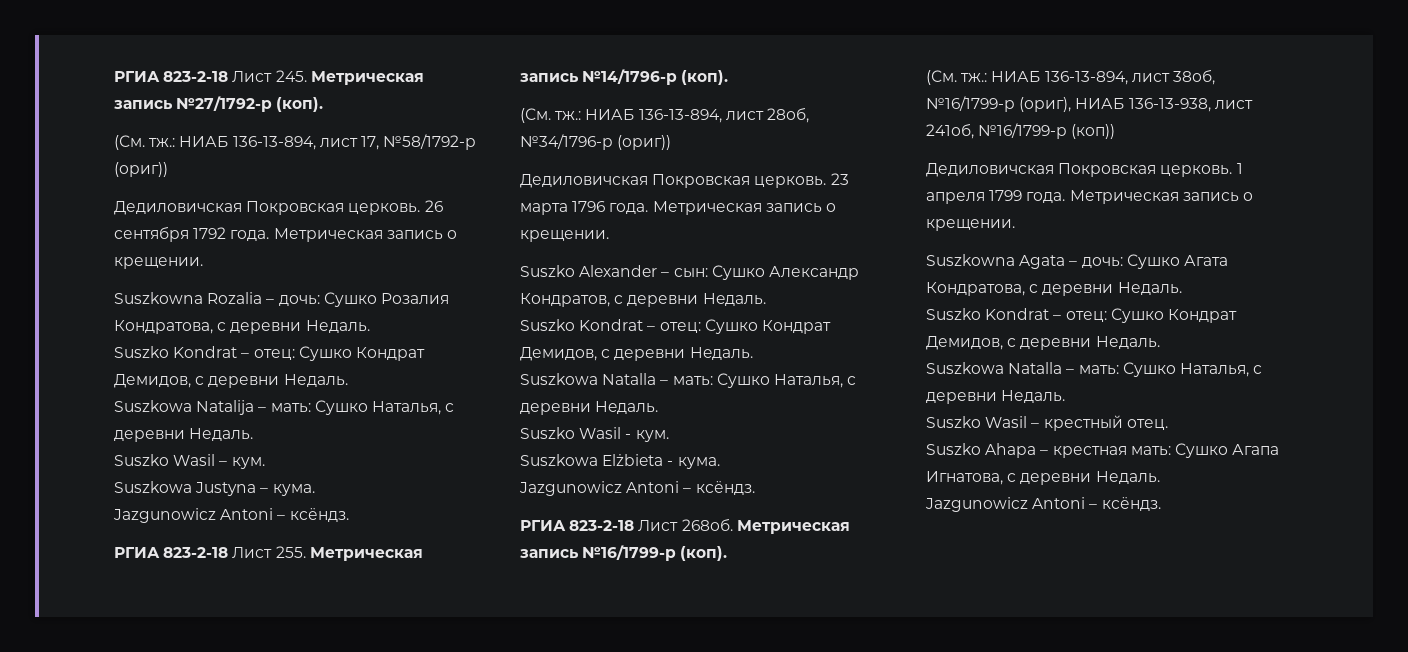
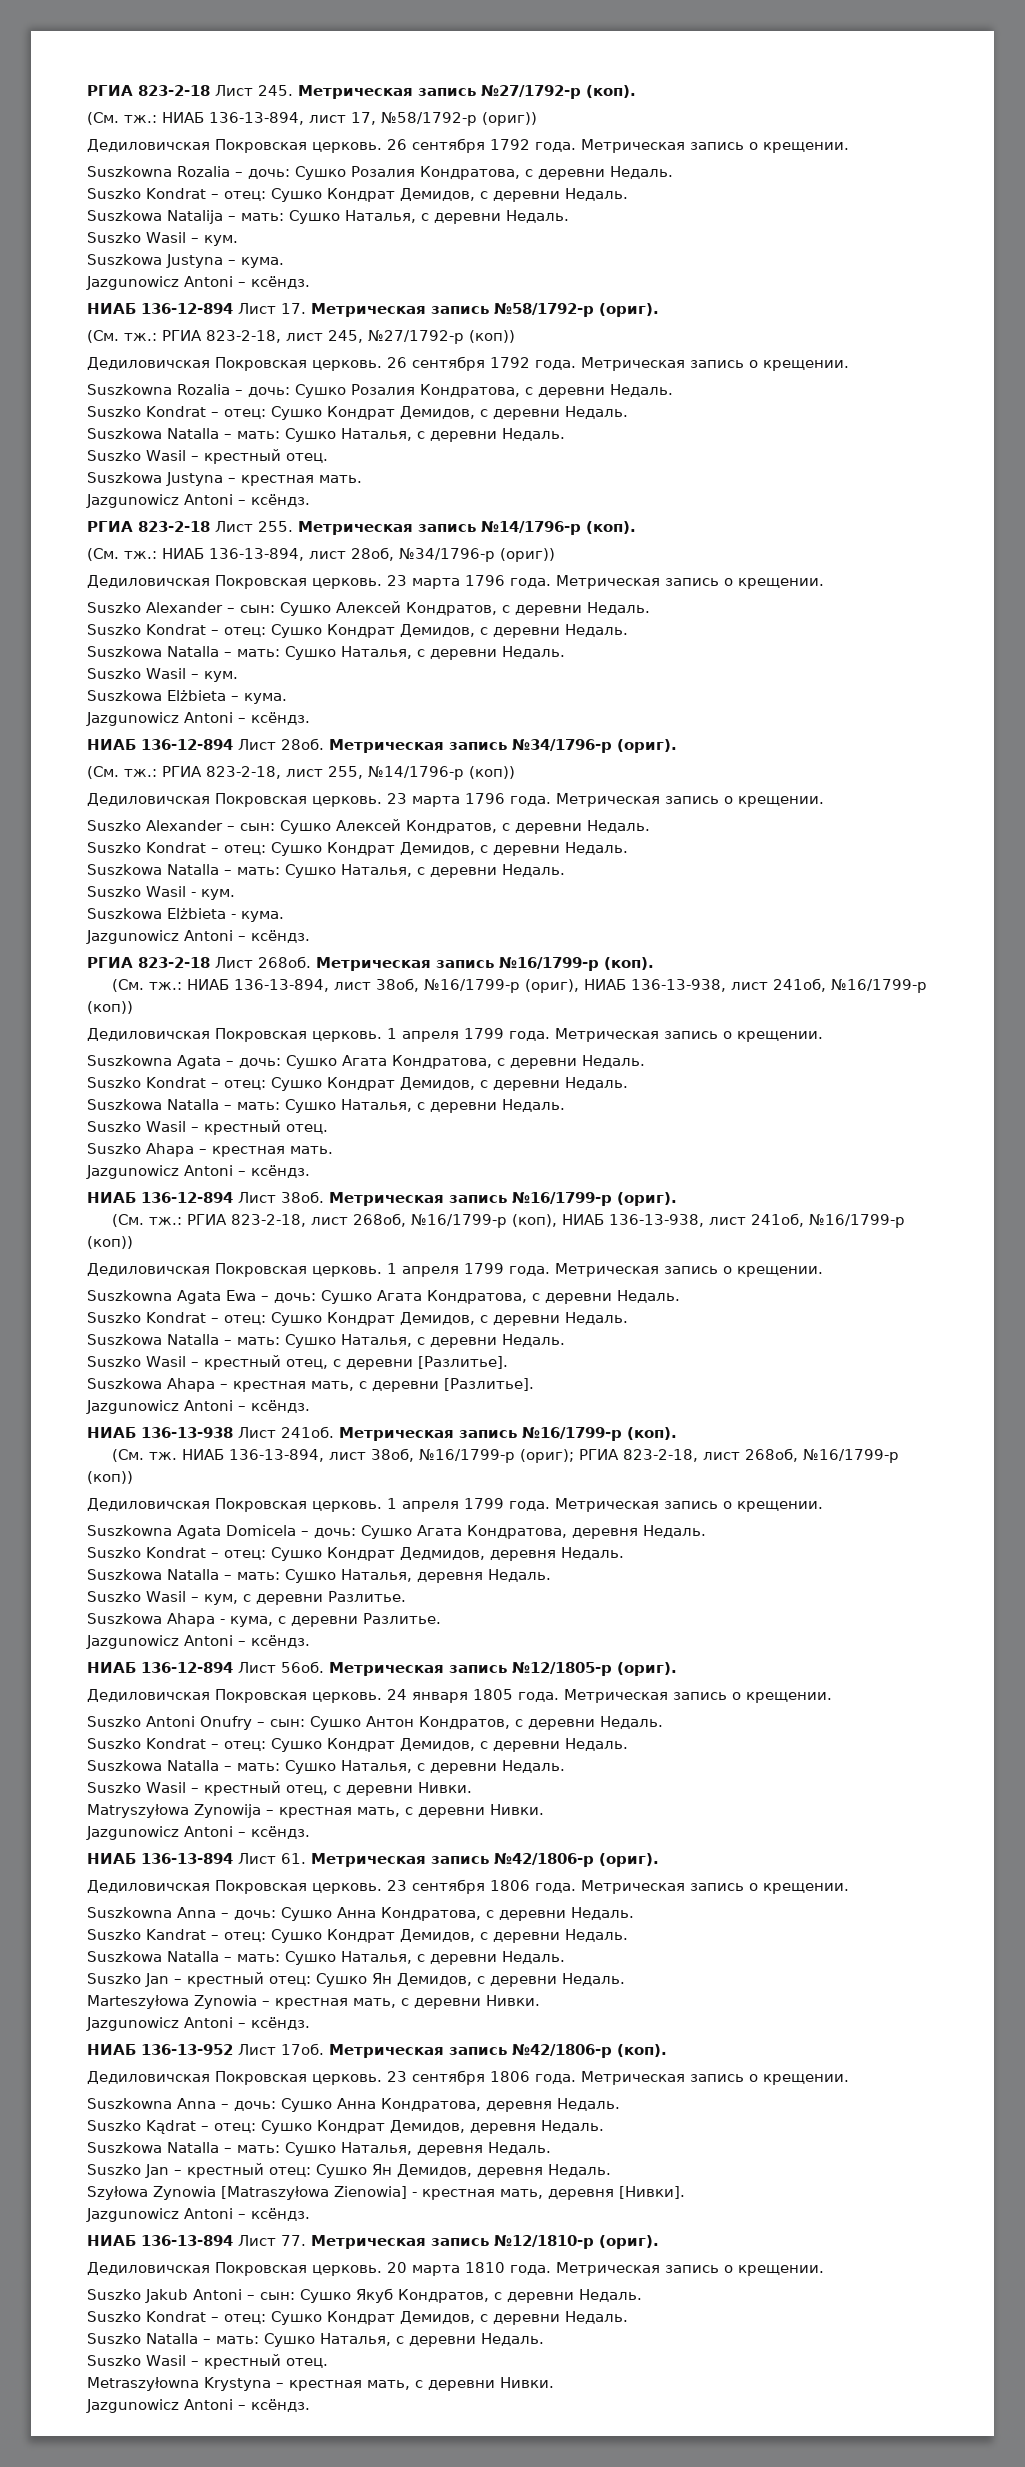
(349, 515) none -> [87,303,659,317] [87,330,515,344] [87,356,849,371] [87,384,673,398] [87,406,628,420] [87,428,565,442] [87,449,328,464] [87,472,362,486] [86,494,310,508] // НИАБ 136-12-894 Лист 17. Метрическая запись №58/1792-р (ориг). // (См. тж.: РГИА 823-2-18, лист 245, №27/1792-р (коп)) // Дедиловичская Покровская церковь. 26 сентября 1792 года. Метрическая запись о крещении. // Suszkowna Rozalia – дочь: Сушко Розалия Кондратова, с деревни Недаль. // Suszko Kondrat – отец: Сушко Кондрат Демидов, с деревни Недаль. // Suszkowa Natalla – мать: Сушко Наталья, с деревни Недаль. // Suszko Wasil – крестный отец. // Suszkowa Justyna – крестная мать. // Jazgunowicz Antoni – ксёндз.
[768,266,859,280] Александр -> [336,601,650,616] [87,624,628,638] [87,646,565,660] [87,668,238,682] [87,690,287,704] [86,712,310,726] [87,738,677,753] [87,766,515,780] [87,793,824,807] [87,819,401,834] Алексей Кондратов, с деревни Недаль. // Suszko Kondrat – отец: Сушко Кондрат Демидов, с деревни Недаль. // Suszkowa Natalla – мать: Сушко Наталья, с деревни Недаль. // Suszko Wasil – кум. // Suszkowa Elżbieta – кума. // Jazgunowicz Antoni – ксёндз. // НИАБ 136-12-894 Лист 28об. Метрическая запись №34/1796-р (ориг). // (См. тж.: РГИА 823-2-18, лист 255, №14/1796-р (коп)) // Дедиловичская Покровская церковь. 23 марта 1796 года. Метрическая запись о крещении. // Suszko Alexander – сын: Сушко Алексей
[1130,443,1280,458] [926,471,1160,485] мать: Сушко Агапа Игнатова, с деревни Недаль. -> [290,1146,333,1154] [86,1165,310,1179] [87,1191,677,1206] [111,1213,905,1228] [87,1236,133,1249] [87,1263,823,1277] [87,1290,680,1304] [87,1312,628,1326] [87,1334,565,1348] [87,1355,508,1370] [87,1378,534,1392] [86,1400,310,1414] [87,1426,677,1441] [111,1448,899,1463] [87,1471,133,1484] [87,1498,823,1512] [87,1525,706,1539] [87,1547,624,1561] [87,1569,551,1583] [87,1591,406,1605] [87,1613,441,1627] [86,1635,310,1649] [87,1661,677,1676] [87,1689,832,1703] [87,1716,663,1730] [87,1738,628,1752] [87,1760,565,1774] [87,1781,472,1796] [87,1804,544,1818] [86,1826,310,1840] [87,1853,659,1867] [87,1879,849,1894] [87,1907,634,1921] [87,1929,628,1943] [87,1951,565,1965] [87,1972,625,1987] [87,1995,540,2009] [86,2017,310,2031] [87,2043,667,2058] [87,2070,849,2085] [87,2098,620,2112] [87,2120,604,2134] [87,2142,551,2156] [87,2163,611,2178] [87,2186,685,2200] [86,2208,310,2222] [87,2235,659,2249] [87,2262,824,2276] [87,2288,642,2303] [87,2311,628,2325] [87,2333,544,2347] [87,2354,328,2369] [87,2377,554,2391] мать. // Jazgunowicz Antoni – ксёндз. // НИАБ 136-12-894 Лист 38об. Метрическая запись №16/1799-р (ориг). // (См. тж.: РГИА 823-2-18, лист 268об, №16/1799-р (коп), НИАБ 136-13-938, лист 241об, №16/1799-р (коп)) // Дедиловичская Покровская церковь. 1 апреля 1799 года. Метрическая запись о крещении. // Suszkowna Agata Ewa – дочь: Сушко Агата Кондратова, с деревни Недаль. // Suszko Kondrat – отец: Сушко Кондрат Демидов, с деревни Недаль. // Suszkowa Natalla – мать: Сушко Наталья, с деревни Недаль. // Suszko Wasil – крестный отец, с деревни [Разлитье]. // Suszkowa Ahapa – крестная мать, с деревни [Разлитье]. // Jazgunowicz Antoni – ксёндз. // НИАБ 136-13-938 Лист 241об. Метрическая запись №16/1799-р (коп). // (См. тж. НИАБ 136-13-894, лист 38об, №16/1799-р (ориг); РГИА 823-2-18, лист 268об, №16/1799-р (коп)) // Дедиловичская Покровская церковь. 1 апреля 1799 года. Метрическая запись о крещении. // Suszkowna Agata Domicela – дочь: Сушко Агата Кондратова, деревня Недаль. // Suszko Kondrat – отец: Сушко Кондрат Дедмидов, деревня Недаль. // Suszkowa Natalla – мать: Сушко Наталья, деревня Недаль. // Suszko Wasil – кум, с деревни Разлитье. // Suszkowa Ahapa - кума, с деревни Разлитье. // Jazgunowicz Antoni – ксёндз. // НИАБ 136-12-894 Лист 56об. Метрическая запись №12/1805-р (ориг). // Дедиловичская Покровская церковь. 24 января 1805 года. Метрическая запись о крещении. // Suszko Antoni Onufry – сын: Сушко Антон Кондратов, с деревни Недаль. // Suszko Kondrat – отец: Сушко Кондрат Демидов, с деревни Недаль. // Suszkowa Natalla – мать: Сушко Наталья, с деревни Недаль. // Suszko Wasil – крестный отец, с деревни Нивки. // Matryszyłowa Zynowija – крестная мать, с деревни Нивки. // Jazgunowicz Antoni – ксёндз. // НИАБ 136-13-894 Лист 61. Метрическая запись №42/1806-р (ориг). // Дедиловичская Покровская церковь. 23 сентября 1806 года. Метрическая запись о крещении. // Suszkowna Anna – дочь: Сушко Анна Кондратова, с деревни Недаль. // Suszko Kandrat – отец: Сушко Кондрат Демидов, с деревни Недаль. // Suszkowa Natalla – мать: Сушко Наталья, с деревни Недаль. // Suszko Jan – крестный отец: Сушко Ян Демидов, с деревни Недаль. // Marteszyłowa Zynowia – крестная мать, с деревни Нивки. // Jazgunowicz Antoni – ксёндз. // НИАБ 136-13-952 Лист 17об. Метрическая запись №42/1806-р (коп). // Дедиловичская Покровская церковь. 23 сентября 1806 года. Метрическая запись о крещении. // Suszkowna Anna – дочь: Сушко Анна Кондратова, деревня Недаль. // Suszko Kądrat – отец: Сушко Кондрат Демидов, деревня Недаль. // Suszkowa Natalla – мать: Сушко Наталья, деревня Недаль. // Suszko Jan – крестный отец: Сушко Ян Демидов, деревня Недаль. // Szyłowa Zynowia [Matraszyłowa Zienowia] - крестная мать, деревня [Нивки]. // Jazgunowicz Antoni – ксёндз. // НИАБ 136-13-894 Лист 77. Метрическая запись №12/1810-р (ориг). // Дедиловичская Покровская церковь. 20 марта 1810 года. Метрическая запись о крещении. // Suszko Jakub Antoni – сын: Сушко Якуб Кондратов, с деревни Нeдаль. // Suszko Kondrat – отец: Сушко Кондрат Демидов, с деревни Нeдаль. // Suszko Natalla – мать: Сушко Наталья, с деревни Нeдаль. // Suszko Wasil – крестный отец. // Metraszyłowna Krystyna – крестная мать, с деревни Нивки.

